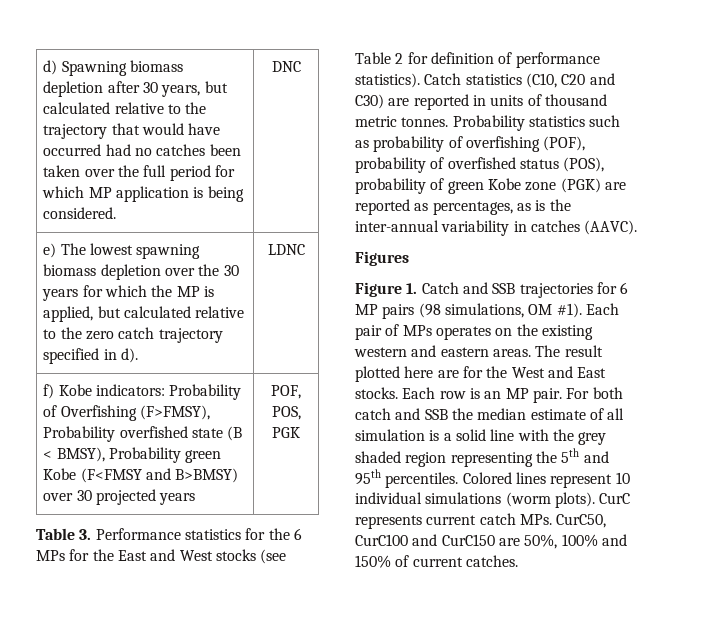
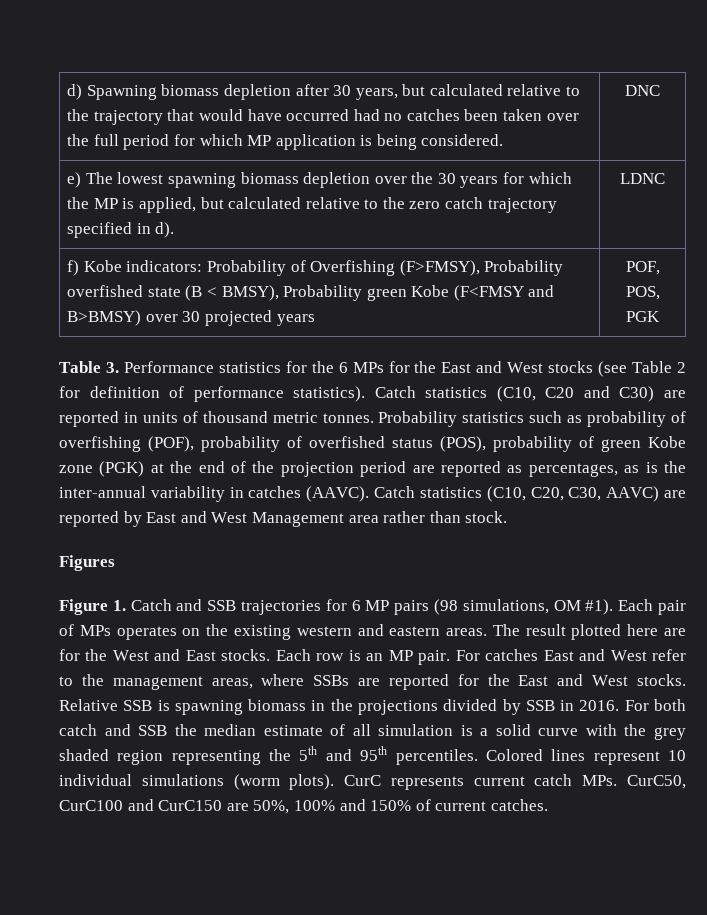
(601, 185) none -> [150,461,407,477] at the end of the projection period
(638, 227) none -> [374,486,686,502] [59,511,508,527] Catch statistics (C10, C20, C30, AAVC) are reported by East and West Management area rather than stock.
(590, 393) none -> [485,649,687,661] [59,674,686,690] [59,699,649,715] catches East and West refer to the management areas, where SSBs are reported for the East and West stocks. Relative SSB is spawning biomass in the projections divided by SSB in 2016. For
[490,429,515,441] line -> [538,728,579,736] curve

